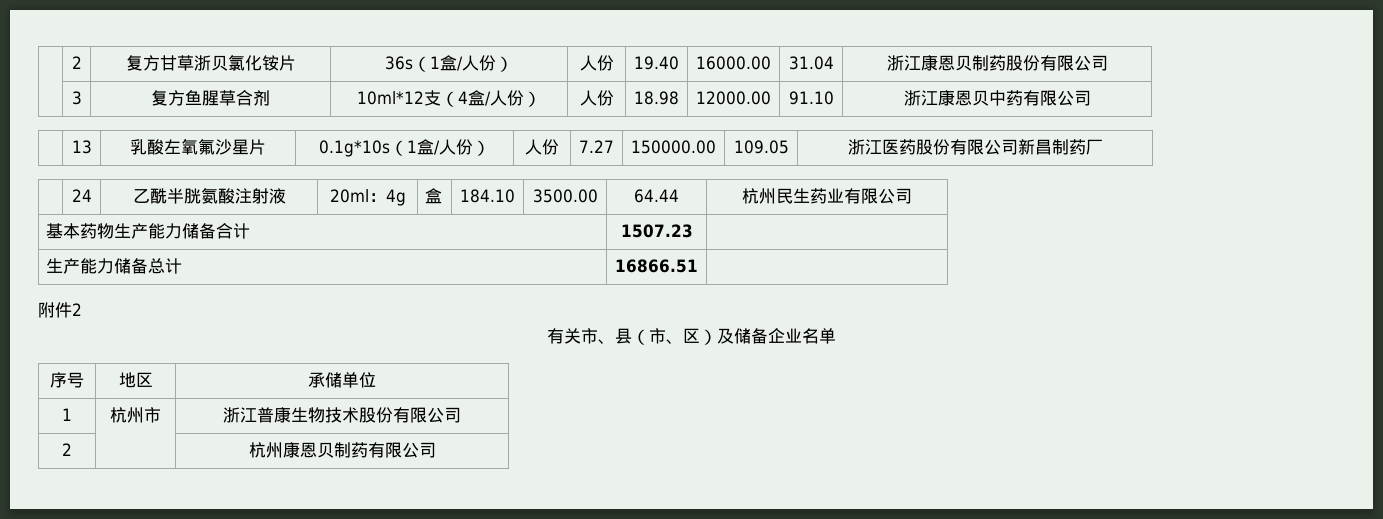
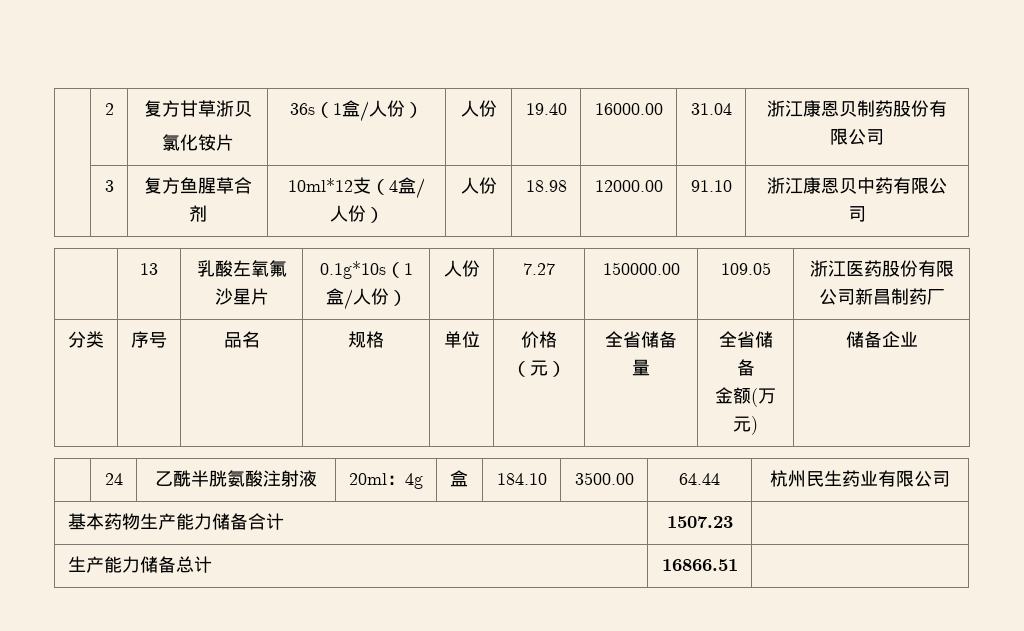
(228, 63) none -> (252, 109) //
(1103, 147) none -> [68,331,104,348] [131,331,167,348] [223,331,260,348] [348,331,384,348] [443,331,480,348] [521,331,557,348] [512,360,566,377] [605,331,677,348] [632,359,650,376] [718,331,773,348] [736,359,755,376] [715,387,776,407] [733,416,758,435] [845,331,918,348] // 分类 | 序号 | 品名 | 规格 | 单位 | 价格（元） | 全省储备量 | 全省储备 // 金额(万元) | 储备企业
[38,302,82,318] [547,328,836,345] [50,372,84,388] [118,372,153,388] [308,372,376,388] [62,408,72,421] [110,407,161,423] [223,407,461,423] [62,443,72,456] [248,442,436,458] // 附件2 // 有关市、县（市、区）及储备企业名单 // 序号 | 地区 | 承储单位 // 1 | 杭州市 | 浙江普康生物技术股份有限公司 // 2 | | 杭州康恩贝制药有限公司 -> (738, 565) none

